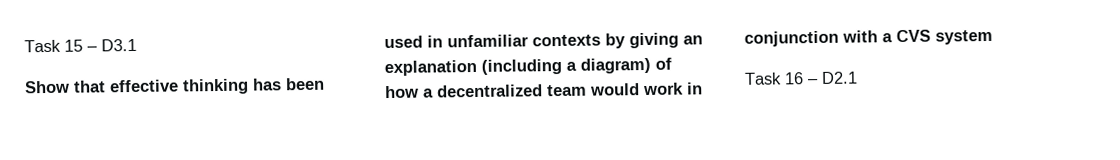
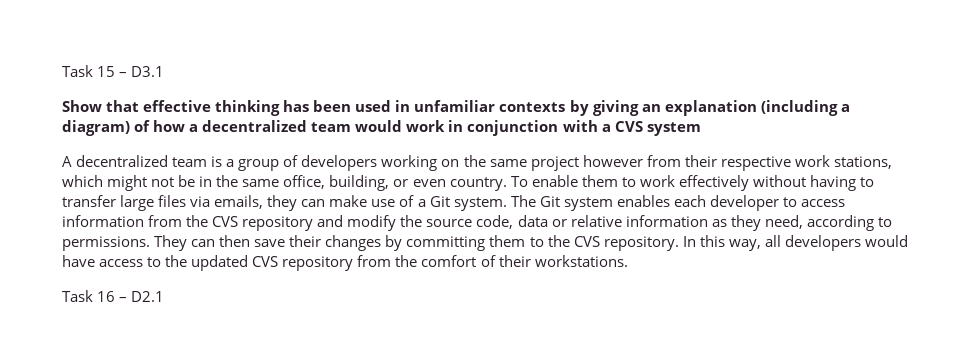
(993, 37) none -> [62,155,892,171] [62,175,874,191] [62,195,845,211] [62,215,892,231] [62,235,908,251] [62,255,628,271] // A decentralized team is a group of developers working on the same project however from their respective work stations, which might not be in the same office, building, or even country. To enable them to work effectively without having to transfer large files via emails, they can make use of a Git system. The Git system enables each developer to access information from the CVS repository and modify the source code, data or relative information as they need, according to permissions. They can then save their changes by committing them to the CVS repository. In this way, all developers would have access to the updated CVS repository from the comfort of their workstations.

